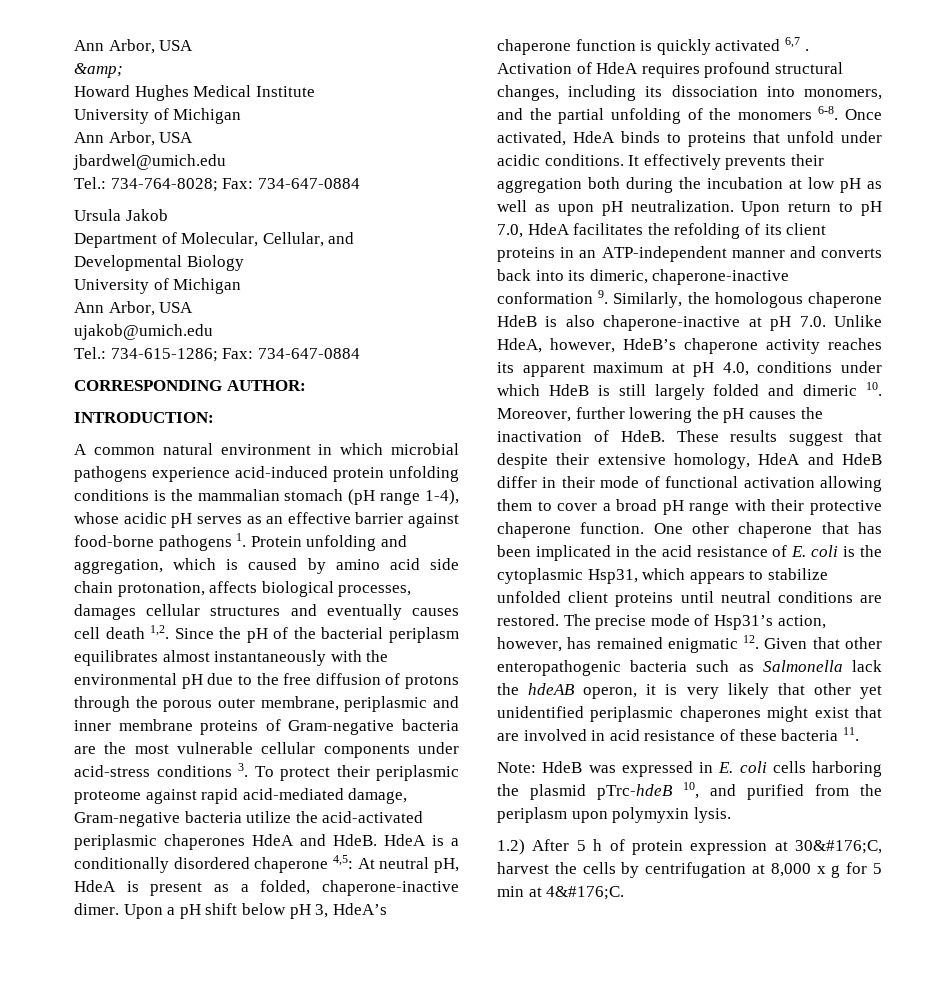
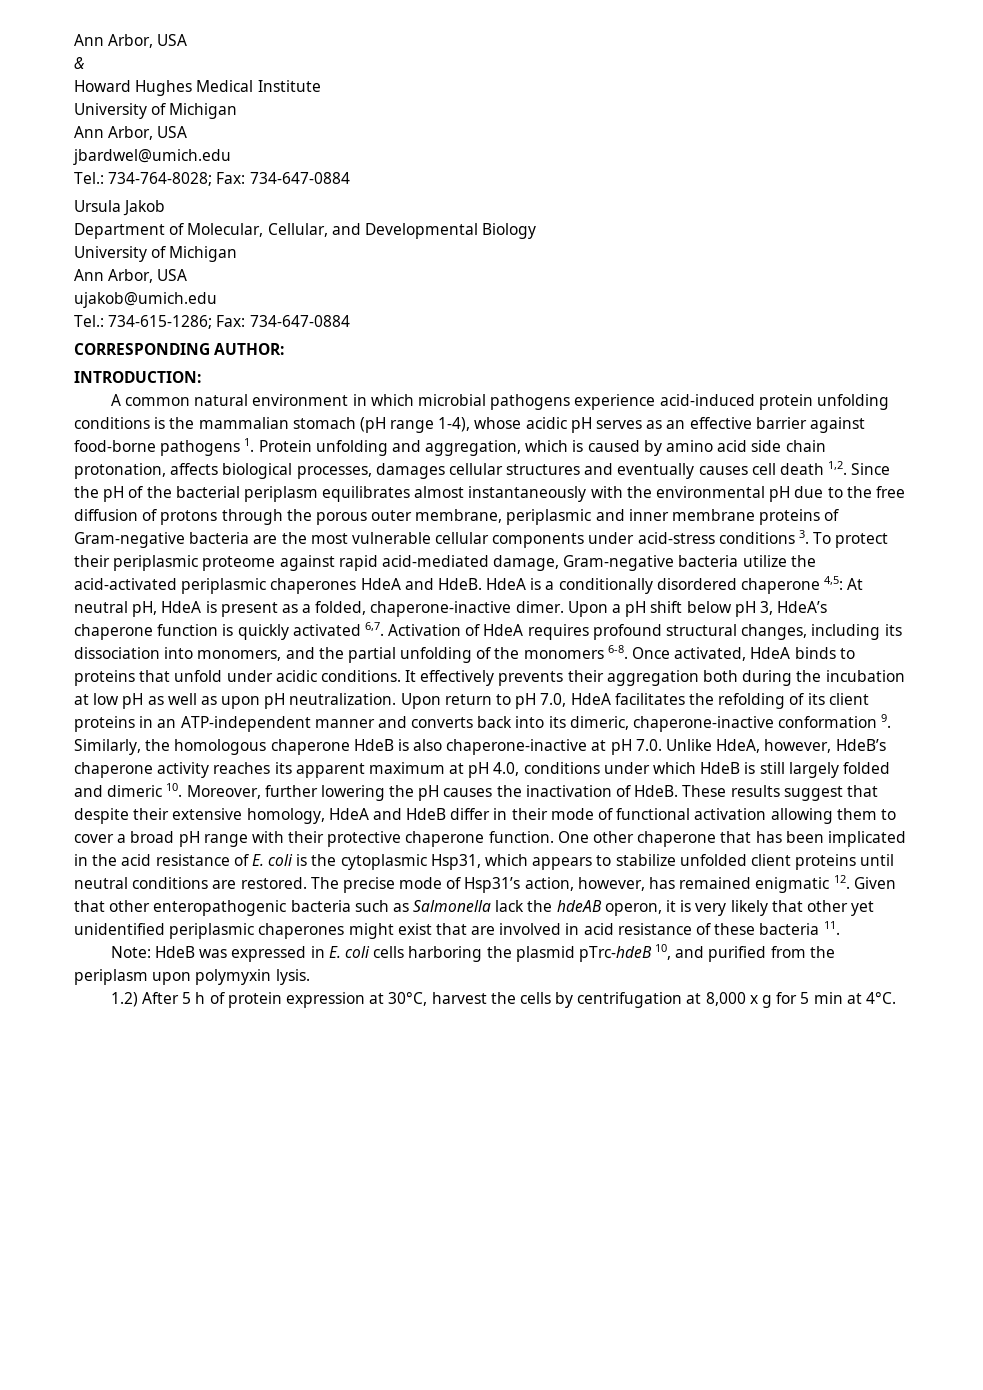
[74,39,194,54] [74,63,123,78] Ann Arbor, USA // &amp; -> [74,34,188,48] [74,57,84,69] Ann Arbor, USA // &
[784,37,800,48] [804,49,809,51] 6,7 . -> [364,622,384,636] 6,7.
[795,840,882,854] 30&#176;C, -> [388,992,428,1006] 30°C,
[546,886,625,900] 4&#176;C. -> [865,992,896,1004] 4°C.

